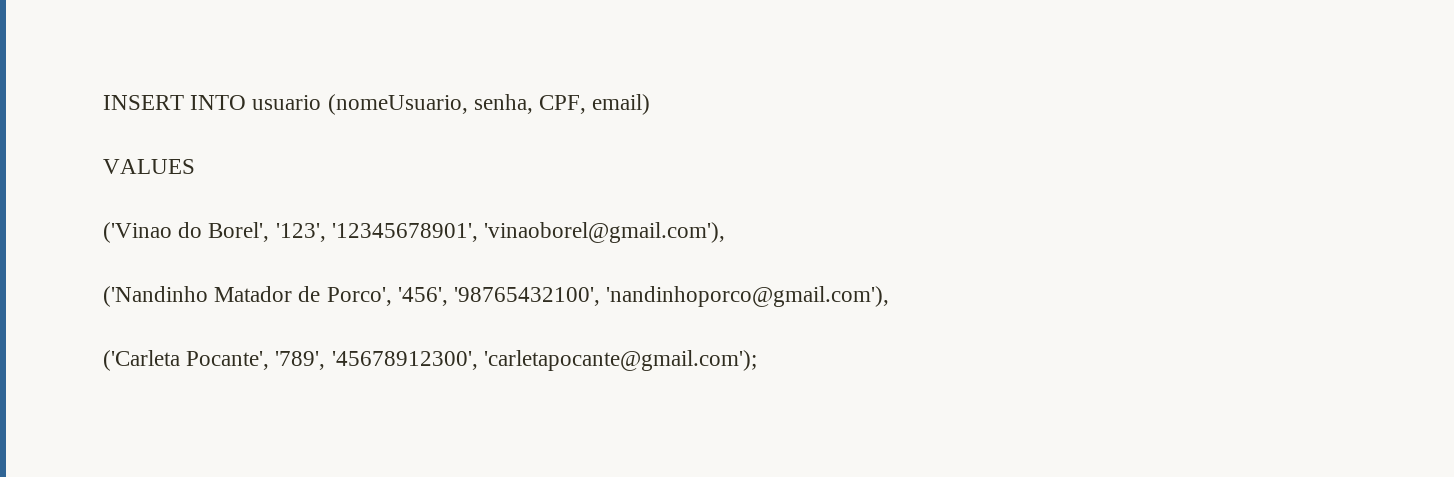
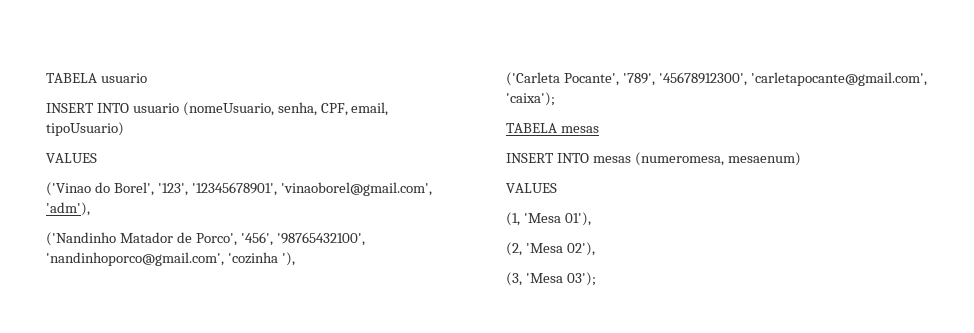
(103, 102) none -> [46,73,147,83] TABELA usuario //
[592,94,651,115] email) -> [351,102,389,116] [46,122,124,136] email, tipoUsuario)
[484,222,726,243] 'vinaoborel@gmail.com'), -> [280,182,432,196] [46,202,90,216] 'vinaoborel@gmail.com', 'adm'),
[606,286,890,307] 'nandinhoporco@gmail.com'), -> [46,252,295,266] 'nandinhoporco@gmail.com', 'cozinha '),
[483,350,757,371] 'carletapocante@gmail.com'); -> [750,72,927,86] [506,92,555,106] [506,123,599,133] [506,152,801,166] [506,183,557,193] [506,212,591,226] [506,242,595,256] [506,272,596,286] 'carletapocante@gmail.com', 'caixa'); // TABELA mesas // INSERT INTO mesas (numeromesa, mesaenum) // VALUES // (1, 'Mesa 01'), // (2, 'Mesa 02'), // (3, 'Mesa 03');

